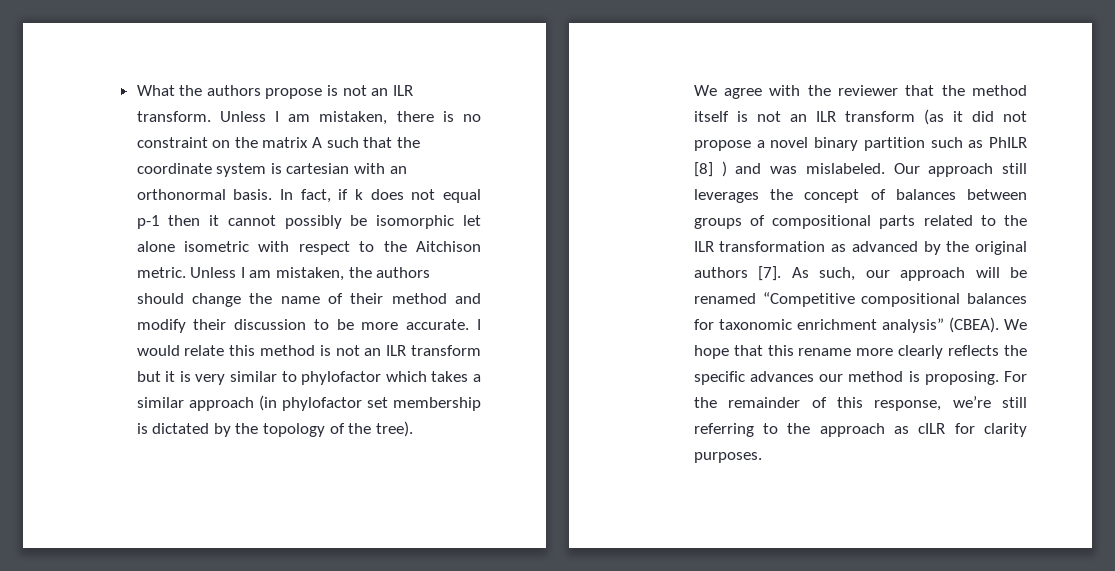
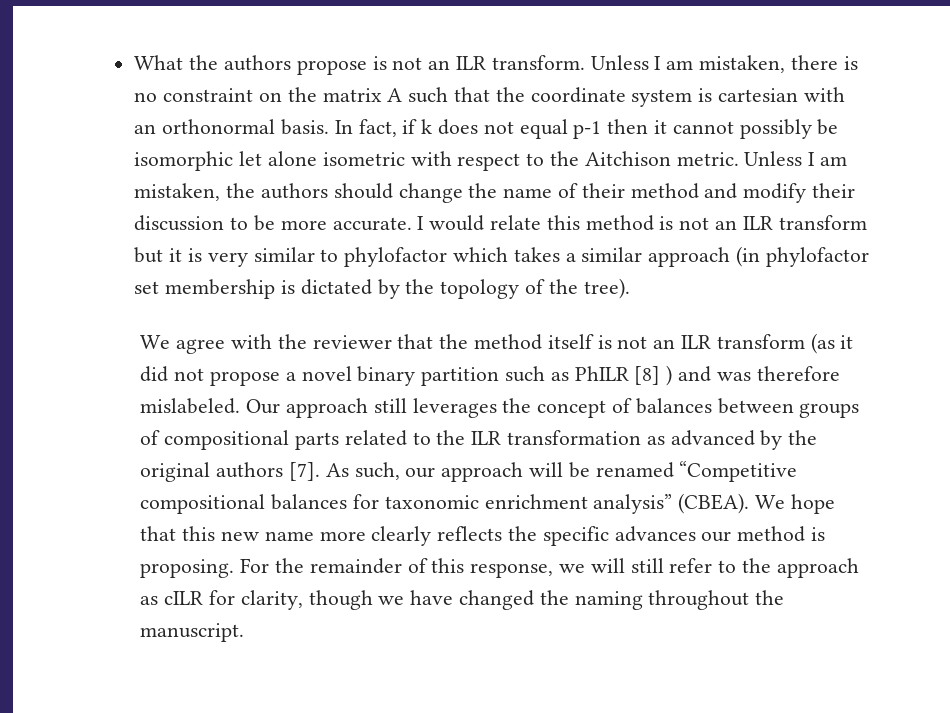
(798, 170) none -> [756,366,840,381] therefore
[798,348,852,356] rename -> [220,531,314,541] new name
[952,396,1027,408] [693,423,754,437] we’re still referring -> [558,558,713,573] we will still refer
[984,423,1027,437] [693,452,762,463] clarity purposes. -> [240,590,785,610] [140,623,245,642] clarity, though we have changed the naming throughout the manuscript.

